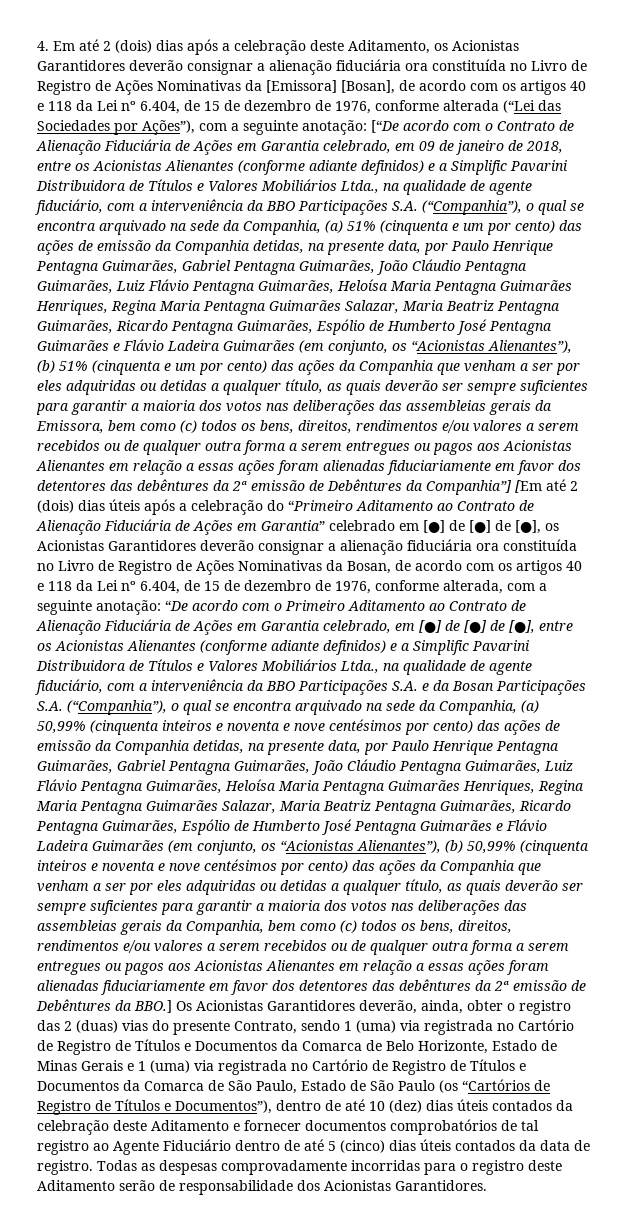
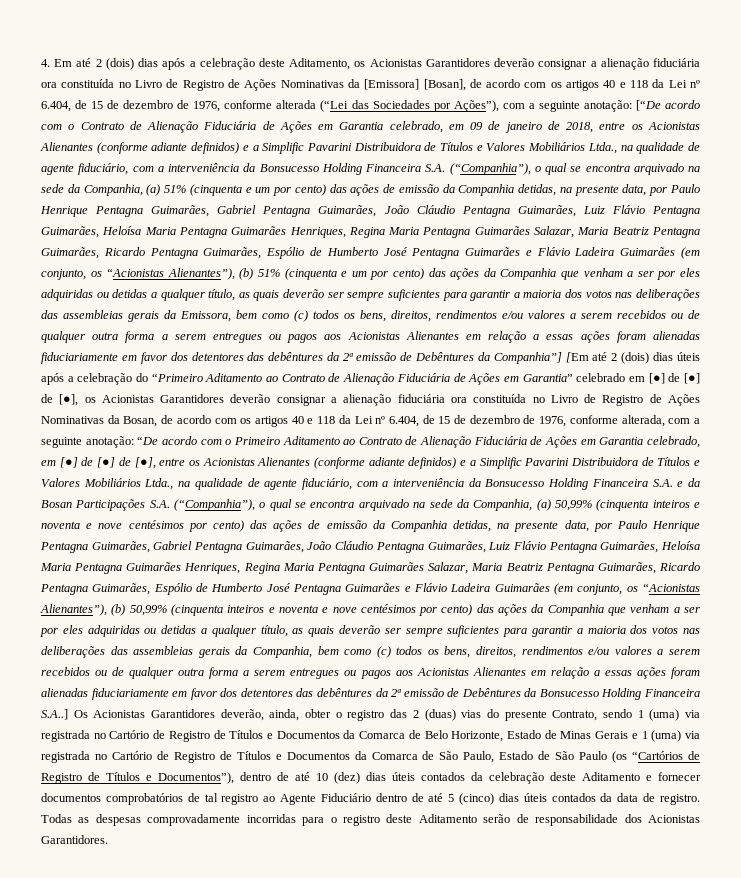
[266,200,388,215] BBO Participações -> [259,163,421,175] Bonsucesso Holding Financeira
[266,680,388,695] BBO Participações -> [485,478,648,490] Bonsucesso Holding Financeira
[134,1000,172,1013] BBO.] -> [539,688,700,700] [41,709,68,720] Bonsucesso Holding Financeira S.A..]

